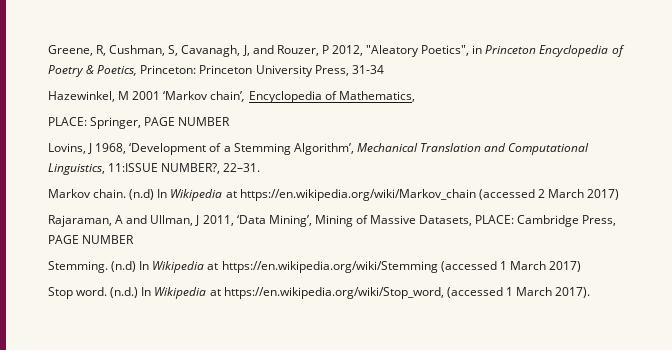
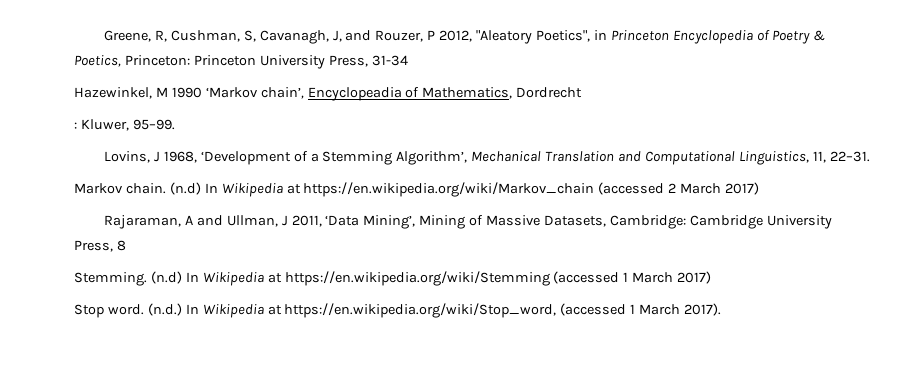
[132,91,161,100] 2001 -> [171,87,202,98] 1990
[248,91,322,103] Encyclopedia -> [307,87,402,101] Encyclopeadia
[48,117,231,129] // PLACE: Springer, PAGE NUMBER -> [516,87,583,98] [74,119,175,131] Dordrecht // : Kluwer, 95–99.
[108,163,221,174] 11:ISSUE NUMBER?, -> [812,151,826,163] 11,
[475,215,617,227] [48,235,135,244] PLACE: Cambridge Press, PAGE NUMBER -> [609,215,832,229] [74,240,126,252] Cambridge: Cambridge University Press, 8

